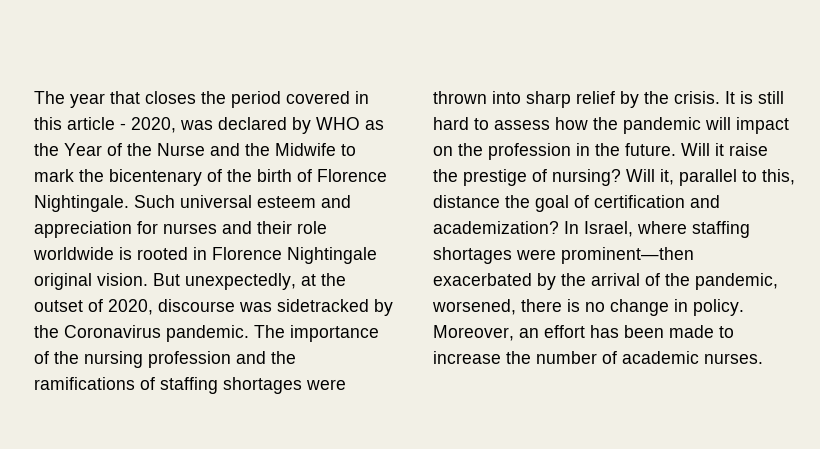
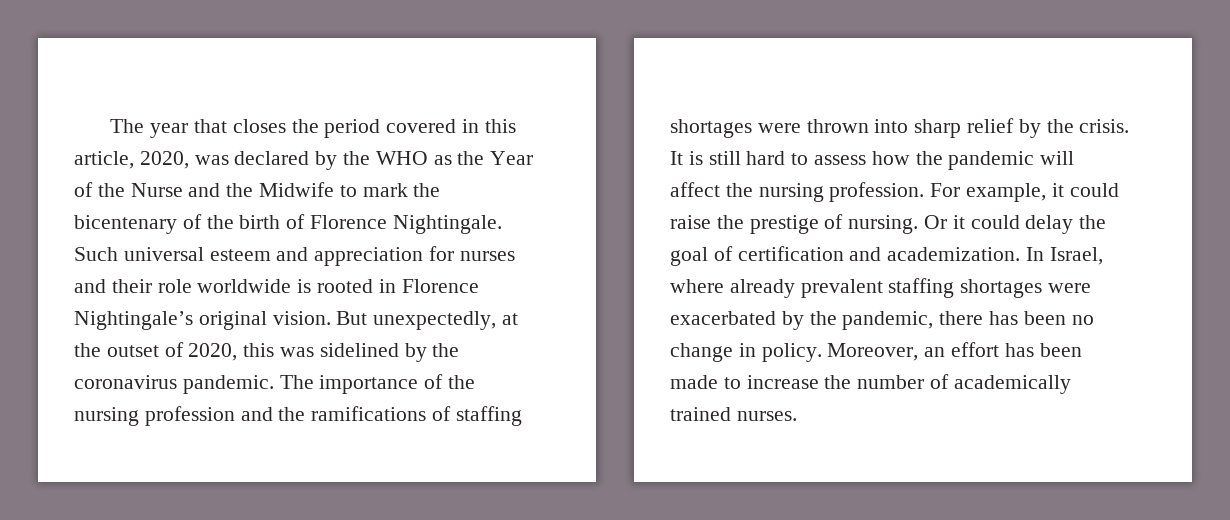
[67,117,126,130] article - -> [74,151,134,169] article,
(311, 125) none -> [343,151,371,165] the
[287,247,377,264] Nightingale -> [74,311,193,330] Nightingale’s
[158,299,393,316] [34,325,161,338] discourse was sidetracked by the Coronavirus -> [243,343,460,362] [74,375,177,389] this was sidelined by the coronavirus
[736,117,789,134] [433,143,768,160] [433,169,795,186] [433,195,500,208] impact on the profession in the future. Will it raise the prestige of nursing? Will it, parallel to this, distance -> [670,182,1119,202] [670,214,1074,234] affect the nursing profession. For example, it could raise the prestige of nursing. Or it could delay
[433,221,559,234] academization? -> [887,247,1021,261] academization.
[692,221,750,238] [433,247,694,264] staffing shortages were prominent—then -> [729,278,1092,298] already prevalent staffing shortages were
[591,273,778,290] [432,299,580,315] arrival of the pandemic, worsened, there is -> [842,311,1066,330] pandemic, there has been
[622,351,699,364] academic -> [953,375,1071,394] [670,407,731,421] academically trained

